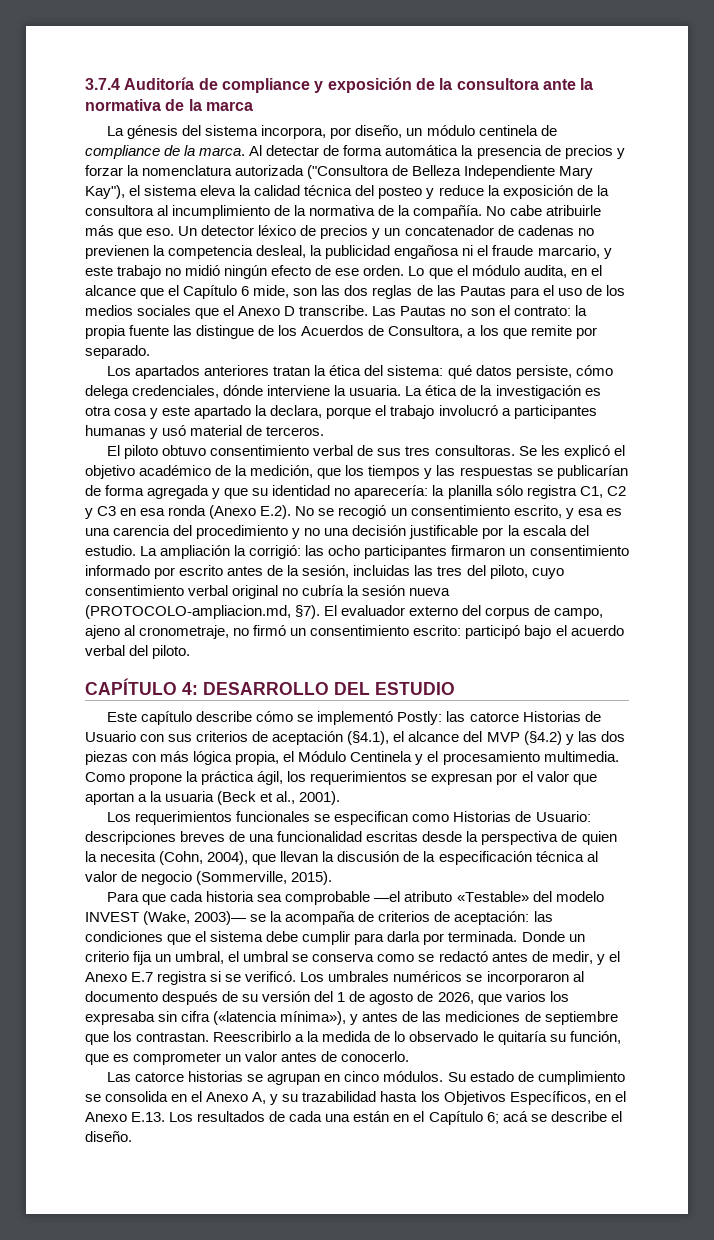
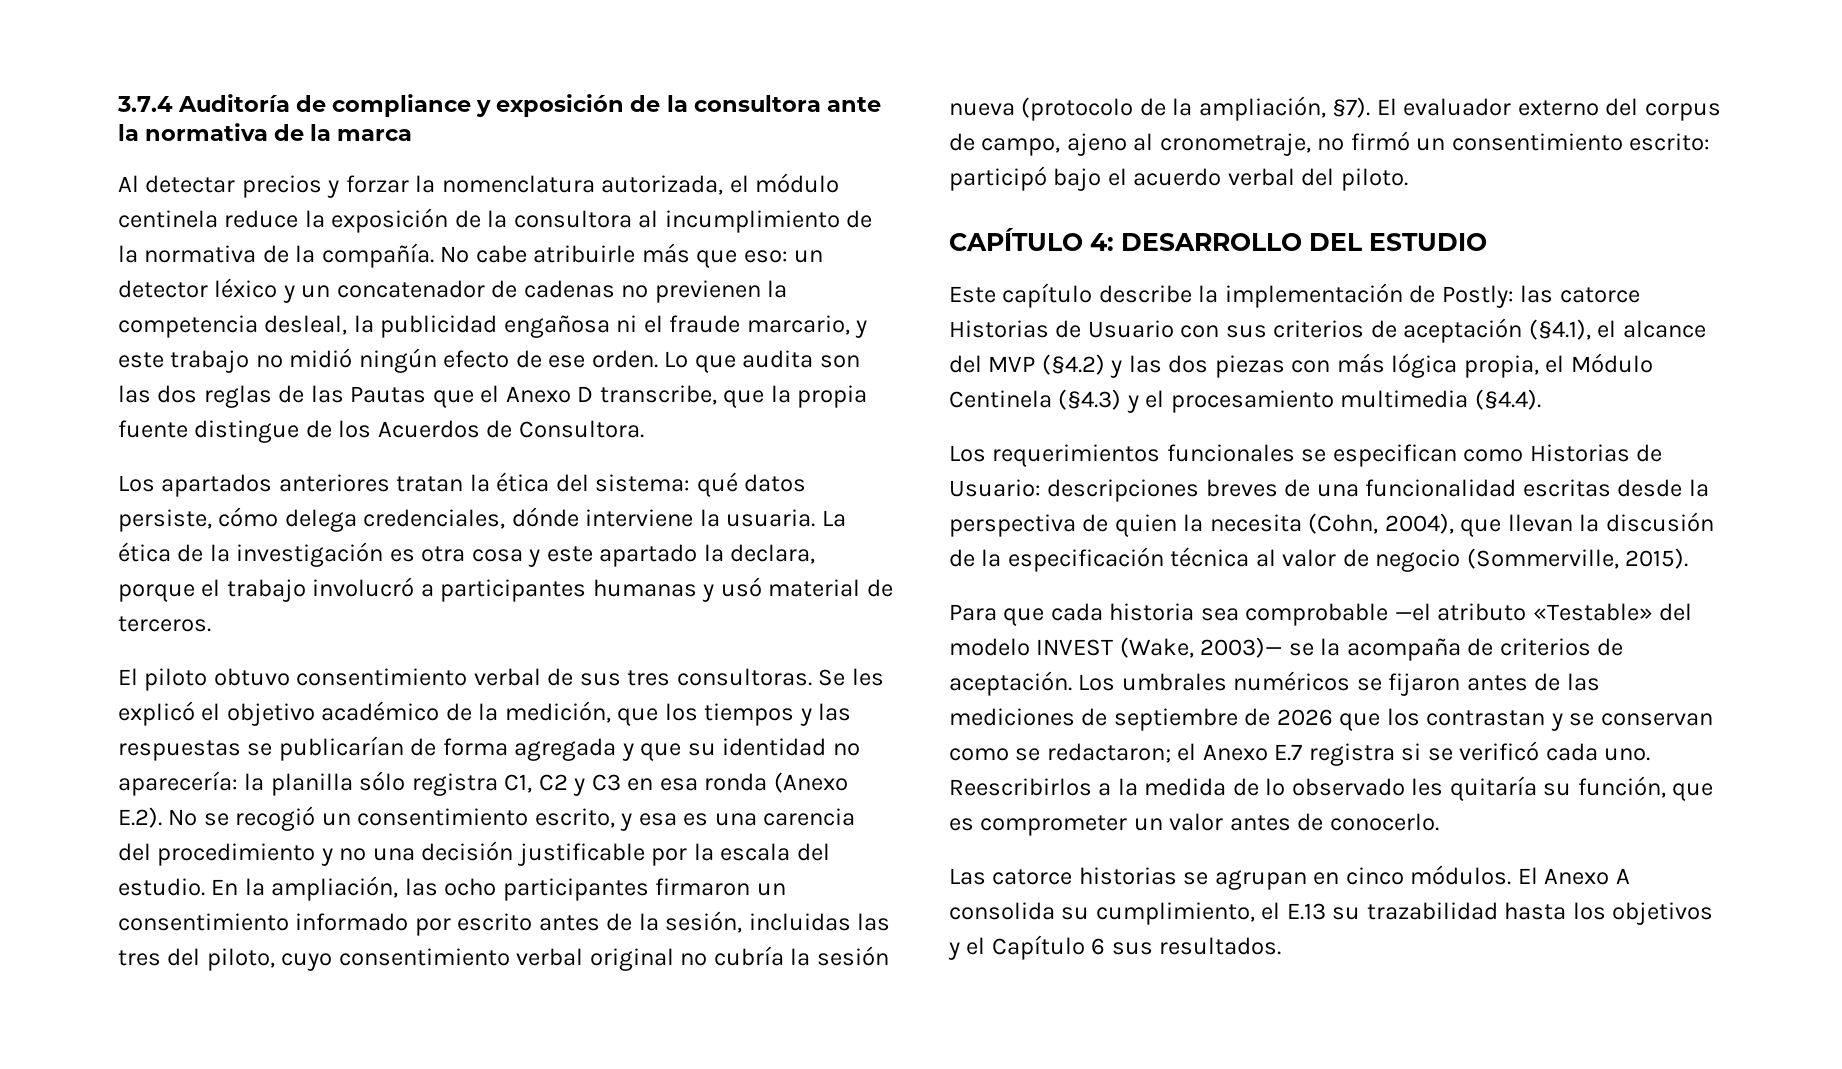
[107,125,557,139] [85,145,561,159] La génesis del sistema incorpora, por diseño, un módulo centinela de compliance de la marca. Al detectar de forma automática la presencia de -> [118,175,236,193] Al detectar
[235,165,594,179] [85,185,435,199] autorizada ("Consultora de Belleza Independiente Mary Kay"), el sistema eleva la calidad técnica del posteo y -> [601,173,840,195] [118,210,218,228] autorizada, el módulo centinela
[146,225,369,239] eso. Un detector léxico de precios -> [743,250,824,263] [118,278,278,298] eso: un detector léxico
[456,265,602,278] [85,285,290,299] el módulo audita, en el alcance que el Capítulo 6 mide, -> [742,350,814,368] audita
[509,285,625,299] [85,305,571,319] para el uso de los medios sociales que el Anexo D transcribe. Las Pautas no son el contrato: -> [432,385,765,408] que el Anexo D transcribe, que
[173,325,193,336] las -> (188, 429) none
[388,325,597,339] [85,345,150,359] Consultora, a los que remite por separado. -> [518,420,644,438] Consultora.
[140,545,302,559] La ampliación la corrigió: -> [211,876,399,901] En la ampliación,
[85,605,291,619] (PROTOCOLO-ampliacion.md, -> [1021,96,1326,121] (protocolo de la ampliación,
[256,711,394,725] cómo se implementó -> [1198,283,1436,308] la implementación de
(413, 756) none -> [1058,389,1122,410] (§4.3)
[543,751,619,762] [85,771,597,785] [85,791,341,805] multimedia. Como propone la práctica ágil, los requerimientos se expresan por el valor que aportan a la usuaria (Beck et al., 2001). -> [1340,389,1541,410] multimedia (§4.4).
[454,911,553,925] [85,931,585,945] [85,951,605,965] aceptación: las condiciones que el sistema debe cumplir para darla por terminada. Donde un criterio fija un umbral, el umbral se conserva como se redactó antes de medir, y -> [949,671,1600,696] [949,708,1713,731] [949,743,1171,763] aceptación. Los umbrales numéricos se fijaron antes de las mediciones de septiembre de 2026 que los contrastan y se conservan como se redactaron;
[245,971,584,985] [85,991,569,1005] [85,1011,618,1025] [85,1031,292,1045] verificó. Los umbrales numéricos se incorporaron al documento después de su versión del 1 de agosto de 2026, que varios los expresaba sin cifra («latencia mínima»), y antes de las mediciones de septiembre que los contrastan. Reescribirlo -> [1459,741,1651,761] [949,778,1092,796] verificó cada uno. Reescribirlos
[482,1031,494,1042] le -> [1411,778,1444,796] les
[447,1071,625,1085] [85,1091,626,1105] [85,1111,622,1125] [85,1131,132,1142] Su estado de cumplimiento se consolida en el Anexo A, y su trazabilidad hasta los Objetivos Específicos, en el Anexo E.13. Los resultados de cada una están en el Capítulo 6; acá se describe el diseño. -> [1517,867,1630,885] [949,902,1714,925] [948,935,1282,960] El Anexo A consolida su cumplimiento, el E.13 su trazabilidad hasta los objetivos y el Capítulo 6 sus resultados.

